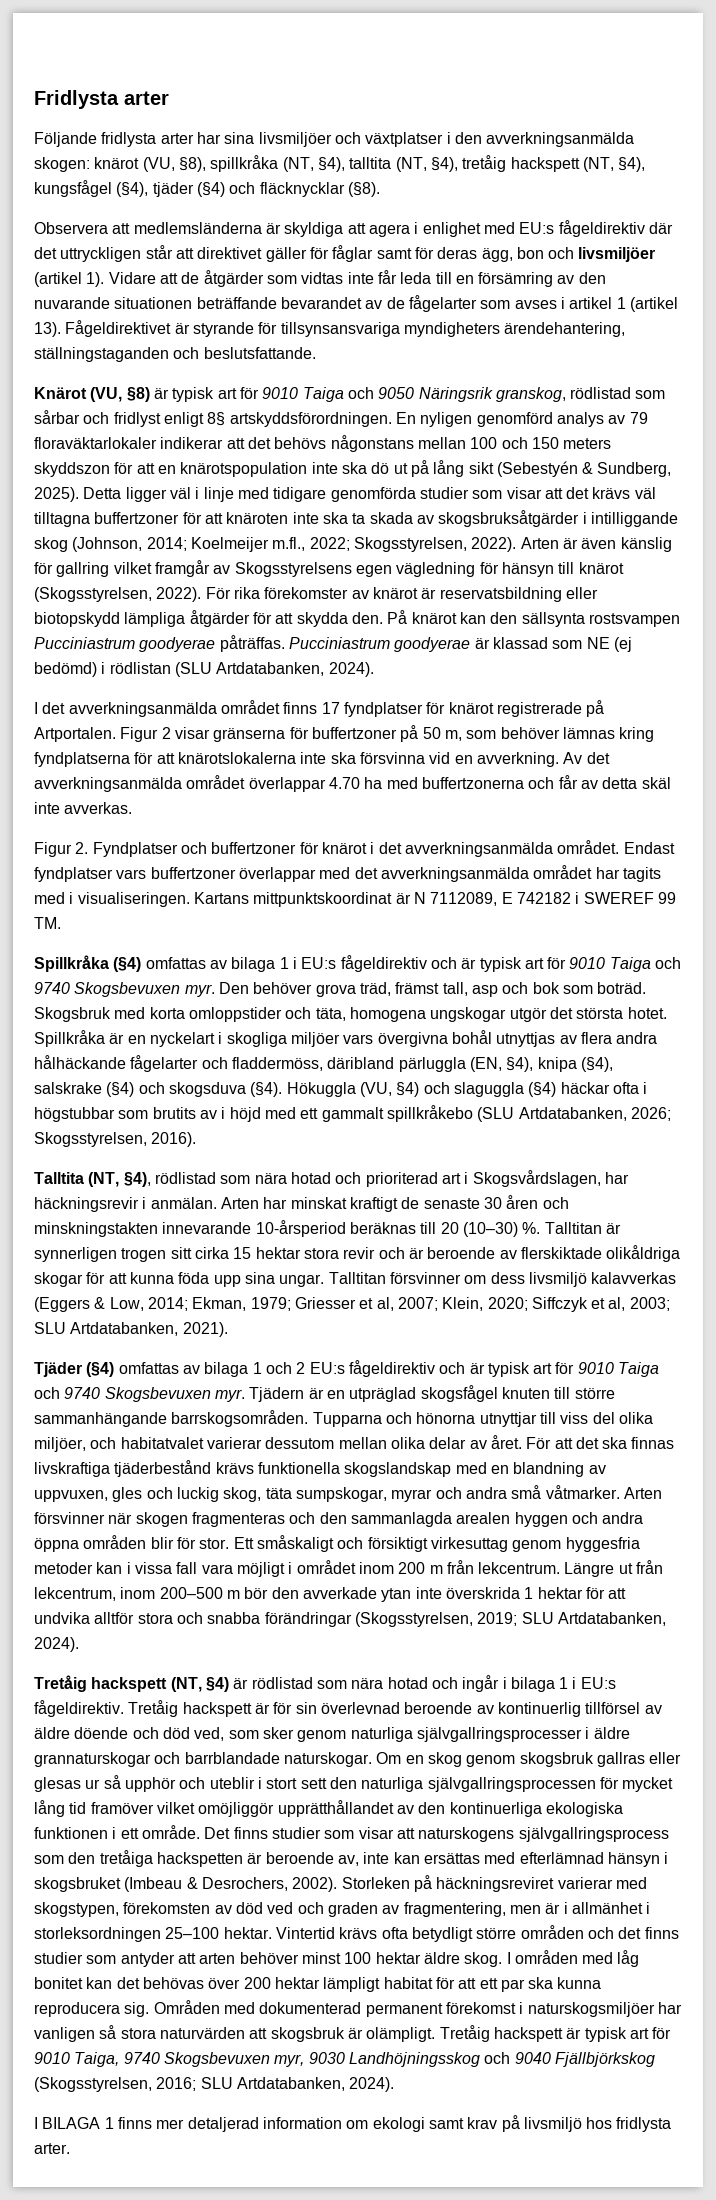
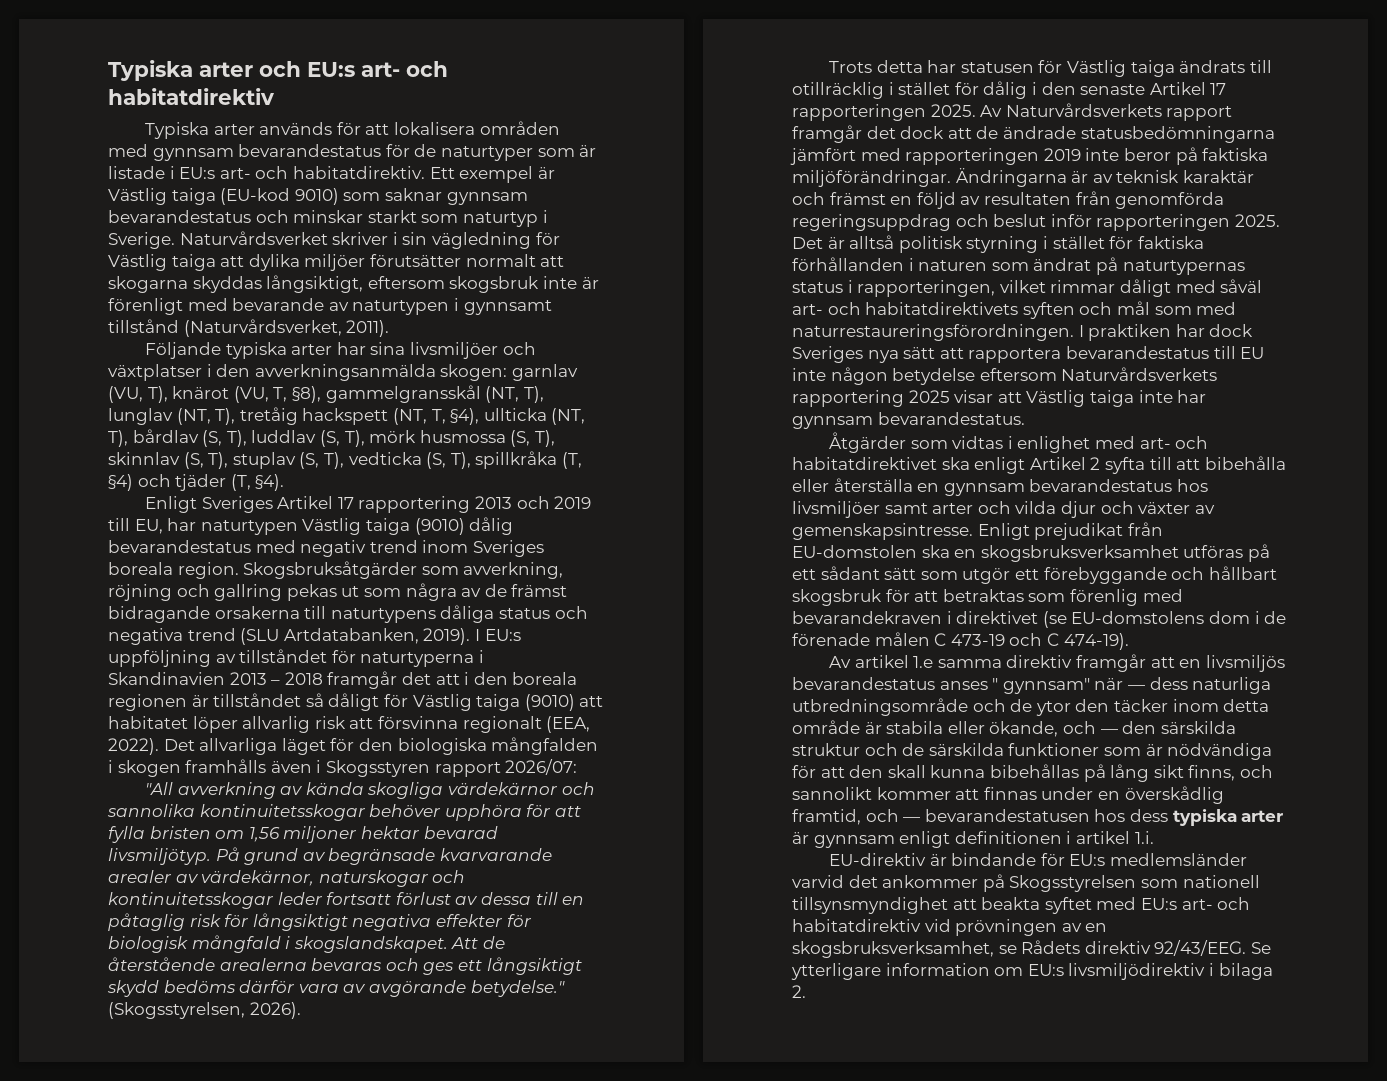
[34,90,169,109] Fridlysta arter -> [108,60,448,81] [108,88,275,105] [144,121,560,139] [108,144,597,161] [108,166,555,183] [108,188,528,205] [108,210,548,227] [108,231,560,249] [108,254,565,271] [108,275,599,293] [108,298,552,315] [108,319,390,337] Typiska arter och EU:s art- och habitatdirektiv // Typiska arter används för att lokalisera områden med gynnsam bevarandestatus för de naturtyper som är listade i EU:s art- och habitatdirektiv. Ett exempel är Västlig taiga (EU-kod 9010) som saknar gynnsam bevarandestatus och minskar starkt som naturtyp i Sverige. Naturvårdsverket skriver i sin vägledning för Västlig taiga att dylika miljöer förutsätter normalt att skogarna skyddas långsiktigt, eftersom skogsbruk inte är förenligt med bevarande av naturtypen i gynnsamt tillstånd (Naturvårdsverket, 2011).
[101,132,157,147] fridlysta -> [225,342,287,359] typiska
[94,155,646,172] [34,180,380,197] [34,220,673,237] [34,245,656,262] [34,270,606,287] [34,295,678,312] [34,320,626,337] [34,347,316,362] [34,387,666,402] [34,410,648,427] [34,435,612,452] [34,460,672,477] [34,487,656,502] [34,510,678,527] [34,537,672,552] [34,560,624,577] [34,587,598,602] [34,610,680,627] [34,635,632,652] [34,662,374,677] [34,700,605,717] [34,725,655,742] [34,752,610,767] [34,775,671,792] [34,802,133,814] [34,840,675,857] [34,865,661,882] [34,892,676,907] [34,917,61,929] [34,955,682,972] [34,982,647,997] [34,1007,667,1022] [34,1030,658,1047] [34,1055,613,1072] [34,1082,648,1097] [34,1105,671,1122] [34,1132,197,1147] [34,1170,629,1187] [34,1195,569,1212] [34,1220,621,1237] [34,1245,681,1262] [34,1272,677,1287] [34,1297,670,1312] [34,1322,228,1337] [34,1360,660,1377] [34,1385,615,1402] [34,1410,653,1427] [34,1435,675,1452] [34,1460,606,1477] [34,1485,662,1502] [34,1512,644,1527] [34,1535,640,1552] [34,1560,664,1577] [34,1587,627,1602] [34,1612,666,1627] [34,1637,79,1652] [34,1675,616,1692] [34,1700,662,1717] [34,1727,630,1742] [34,1752,682,1767] [34,1775,674,1792] [34,1800,623,1817] [34,1825,669,1842] [34,1850,669,1867] [34,1875,647,1892] [34,1902,651,1917] [34,1925,679,1942] [34,1950,640,1967] [34,1977,602,1992] [34,2000,682,2017] [34,2025,672,2042] [34,2052,655,2067] [34,2077,395,2092] [34,2115,672,2132] [34,2143,70,2154] knärot (VU, §8), spillkråka (NT, §4), talltita (NT, §4), tretåig hackspett (NT, §4), kungsfågel (§4), tjäder (§4) och fläcknycklar (§8). // Observera att medlemsländerna är skyldiga att agera i enlighet med EU:s fågeldirektiv där det uttryckligen står att direktivet gäller för fåglar samt för deras ägg, bon och livsmiljöer (artikel 1). Vidare att de åtgärder som vidtas inte får leda till en försämring av den nuvarande situationen beträffande bevarandet av de fågelarter som avses i artikel 1 (artikel 13). Fågeldirektivet är styrande för tillsynsansvariga myndigheters ärendehantering, ställningstaganden och beslutsfattande. // Knärot (VU, §8) är typisk art för 9010 Taiga och 9050 Näringsrik granskog, rödlistad som sårbar och fridlyst enligt 8§ artskyddsförordningen. En nyligen genomförd analys av 79 floraväktarlokaler indikerar att det behövs någonstans mellan 100 och 150 meters skyddszon för att en knärotspopulation inte ska dö ut på lång sikt (Sebestyén & Sundberg, 2025). Detta ligger väl i linje med tidigare genomförda studier som visar att det krävs väl tilltagna buffertzoner för att knäroten inte ska ta skada av skogsbruksåtgärder i intilliggande skog (Johnson, 2014; Koelmeijer m.fl., 2022; Skogsstyrelsen, 2022). Arten är även känslig för gallring vilket framgår av Skogsstyrelsens egen vägledning för hänsyn till knärot (Skogsstyrelsen, 2022). För rika förekomster av knärot är reservatsbildning eller biotopskydd lämpliga åtgärder för att skydda den. På knärot kan den sällsynta rostsvampen Pucciniastrum goodyerae påträffas. Pucciniastrum goodyerae är klassad som NE (ej bedömd) i rödlistan (SLU Artdatabanken, 2024). // I det avverkningsanmälda området finns 17 fyndplatser för knärot registrerade på Artportalen. Figur 2 visar gränserna för buffertzoner på 50 m, som behöver lämnas kring fyndplatserna för att knärotslokalerna inte ska försvinna vid en avverkning. Av det avverkningsanmälda området överlappar 4.70 ha med buffertzonerna och får av detta skäl inte avverkas. // Figur 2. Fyndplatser och buffertzoner för knärot i det avverkningsanmälda området. Endast fyndplatser vars buffertzoner överlappar med det avverkningsanmälda området har tagits med i visualiseringen. Kartans mittpunktskoordinat är N 7112089, E 742182 i SWEREF 99 TM. // Spillkråka (§4) omfattas av bilaga 1 i EU:s fågeldirektiv och är typisk art för 9010 Taiga och 9740 Skogsbevuxen myr. Den behöver grova träd, främst tall, asp och bok som boträd. Skogsbruk med korta omloppstider och täta, homogena ungskogar utgör det största hotet. Spillkråka är en nyckelart i skogliga miljöer vars övergivna bohål utnyttjas av flera andra hålhäckande fågelarter och fladdermöss, däribland pärluggla (EN, §4), knipa (§4), salskrake (§4) och skogsduva (§4). Hökuggla (VU, §4) och slaguggla (§4) häckar ofta i högstubbar som brutits av i höjd med ett gammalt spillkråkebo (SLU Artdatabanken, 2026; Skogsstyrelsen, 2016). // Talltita (NT, §4), rödlistad som nära hotad och prioriterad art i Skogsvårdslagen, har häckningsrevir i anmälan. Arten har minskat kraftigt de senaste 30 åren och minskningstakten innevarande 10-årsperiod beräknas till 20 (10–30) %. Talltitan är synnerligen trogen sitt cirka 15 hektar stora revir och är beroende av flerskiktade olikåldriga skogar för att kunna föda upp sina ungar. Talltitan försvinner om dess livsmiljö kalavverkas (Eggers & Low, 2014; Ekman, 1979; Griesser et al, 2007; Klein, 2020; Siffczyk et al, 2003; SLU Artdatabanken, 2021). // Tjäder (§4) omfattas av bilaga 1 och 2 EU:s fågeldirektiv och är typisk art för 9010 Taiga och 9740 Skogsbevuxen myr. Tjädern är en utpräglad skogsfågel knuten till större sammanhängande barrskogsområden. Tupparna och hönorna utnyttjar till viss del olika miljöer, och habitatvalet varierar dessutom mellan olika delar av året. För att det ska finnas livskraftiga tjäderbestånd krävs funktionella skogslandskap med en blandning av uppvuxen, gles och luckig skog, täta sumpskogar, myrar och andra små våtmarker. Arten försvinner när skogen fragmenteras och den sammanlagda arealen hyggen och andra öppna områden blir för stor. Ett småskaligt och försiktigt virkesuttag genom hyggesfria metoder kan i vissa fall vara möjligt i området inom 200 m från lekcentrum. Längre ut från lekcentrum, inom 200–500 m bör den avverkade ytan inte överskrida 1 hektar för att undvika alltför stora och snabba förändringar (Skogsstyrelsen, 2019; SLU Artdatabanken, 2024). // Tretåig hackspett (NT, §4) är rödlistad som nära hotad och ingår i bilaga 1 i EU:s fågeldirektiv. Tretåig hackspett är för sin överlevnad beroende av kontinuerlig tillförsel av äldre döende och död ved, som sker genom naturliga självgallringsprocesser i äldre grannaturskogar och barrblandade naturskogar. Om en skog genom skogsbruk gallras eller glesas ur så upphör och uteblir i stort sett den naturliga självgallringsprocessen för mycket lång tid framöver vilket omöjliggör upprätthållandet av den kontinuerliga ekologiska funktionen i ett område. Det finns studier som visar att naturskogens självgallringsprocess som den tretåiga hackspetten är beroende av, inte kan ersättas med efterlämnad hänsyn i skogsbruket (Imbeau & Desrochers, 2002). Storleken på häckningsreviret varierar med skogstypen, förekomsten av död ved och graden av fragmentering, men är i allmänhet i storleksordningen 25–100 hektar. Vintertid krävs ofta betydligt större områden och det finns studier som antyder att arten behöver minst 100 hektar äldre skog. I områden med låg bonitet kan det behövas över 200 hektar lämpligt habitat för att ett par ska kunna reproducera sig. Områden med dokumenterad permanent förekomst i naturskogsmiljöer har vanligen så stora naturvärden att skogsbruk är olämpligt. Tretåig hackspett är typisk art för 9010 Taiga, 9740 Skogsbevuxen myr, 9030 Landhöjningsskog och 9040 Fjällbjörkskog (Skogsstyrelsen, 2016; SLU Artdatabanken, 2024). // I BILAGA 1 finns mer detaljerad information om ekologi samt krav på livsmiljö hos fridlysta arter. -> [511,364,578,381] [108,385,544,403] [108,407,586,425] [108,429,555,447] [108,451,582,469] [108,474,285,491] [144,496,592,513] [108,517,514,535] [108,540,544,557] [108,561,564,579] [108,583,568,601] [108,605,588,623] [108,628,521,645] [108,649,484,667] [108,671,578,689] [108,693,604,711] [108,716,591,733] [108,737,599,755] [108,759,578,777] [144,782,595,799] [107,804,581,821] [108,826,498,843] [108,847,552,865] [108,870,466,887] [108,892,585,909] [108,913,532,931] [108,935,505,953] [108,957,582,975] [107,980,565,997] [108,1002,301,1019] [828,60,1272,77] [792,81,1227,99] [792,103,1233,121] [792,125,1275,143] [790,147,1269,165] [792,168,1254,187] [792,191,1225,209] [792,214,1280,231] [792,235,1204,253] [792,257,1245,275] [792,279,1263,297] [792,301,1237,319] [792,324,1254,341] [792,346,1265,363] [792,367,1218,385] [792,390,1207,407] [792,412,1025,429] [828,432,1209,453] [792,456,1286,474] [792,478,1208,496] [792,501,1215,518] [792,522,1163,540] [792,544,1270,562] [792,566,1277,584] [792,589,1183,606] [792,611,1287,628] [792,632,1129,650] [828,654,1285,672] [792,677,1272,694] [792,698,1270,716] [792,720,1236,737] [792,743,1273,760] [792,764,1273,782] [792,786,1224,804] [792,809,1284,826] [792,831,1154,848] [828,853,1247,866] [792,874,1260,892] [792,897,1251,914] [792,919,1108,936] [792,940,1271,958] [791,963,1273,980] [792,985,806,998] garnlav (VU, T), knärot (VU, T, §8), gammelgransskål (NT, T), lunglav (NT, T), tretåig hackspett (NT, T, §4), ullticka (NT, T), bårdlav (S, T), luddlav (S, T), mörk husmossa (S, T), skinnlav (S, T), stuplav (S, T), vedticka (S, T), spillkråka (T, §4) och tjäder (T, §4). // Enligt Sveriges Artikel 17 rapportering 2013 och 2019 till EU, har naturtypen Västlig taiga (9010) dålig bevarandestatus med negativ trend inom Sveriges boreala region. Skogsbruksåtgärder som avverkning, röjning och gallring pekas ut som några av de främst bidragande orsakerna till naturtypens dåliga status och negativa trend (SLU Artdatabanken, 2019). I EU:s uppföljning av tillståndet för naturtyperna i Skandinavien 2013 – 2018 framgår det att i den boreala regionen är tillståndet så dåligt för Västlig taiga (9010) att habitatet löper allvarlig risk att försvinna regionalt (EEA, 2022). Det allvarliga läget för den biologiska mångfalden i skogen framhålls även i Skogsstyren rapport 2026/07: // "All avverkning av kända skogliga värdekärnor och sannolika kontinuitetsskogar behöver upphöra för att fylla bristen om 1,56 miljoner hektar bevarad livsmiljötyp. På grund av begränsade kvarvarande arealer av värdekärnor, naturskogar och kontinuitetsskogar leder fortsatt förlust av dessa till en påtaglig risk för långsiktigt negativa effekter för biologisk mångfald i skogslandskapet. Att de återstående arealerna bevaras och ges ett långsiktigt skydd bedöms därför vara av avgörande betydelse." (Skogsstyrelsen, 2026). // Trots detta har statusen för Västlig taiga ändrats till otillräcklig i stället för dålig i den senaste Artikel 17 rapporteringen 2025. Av Naturvårdsverkets rapport framgår det dock att de ändrade statusbedömningarna jämfört med rapporteringen 2019 inte beror på faktiska miljöförändringar. Ändringarna är av teknisk karaktär och främst en följd av resultaten från genomförda regeringsuppdrag och beslut inför rapporteringen 2025. Det är alltså politisk styrning i stället för faktiska förhållanden i naturen som ändrat på naturtypernas status i rapporteringen, vilket rimmar dåligt med såväl art- och habitatdirektivets syften och mål som med naturrestaureringsförordningen. I praktiken har dock Sveriges nya sätt att rapportera bevarandestatus till EU inte någon betydelse eftersom Naturvårdsverkets rapportering 2025 visar att Västlig taiga inte har gynnsam bevarandestatus. // Åtgärder som vidtas i enlighet med art- och habitatdirektivet ska enligt Artikel 2 syfta till att bibehålla eller återställa en gynnsam bevarandestatus hos livsmiljöer samt arter och vilda djur och växter av gemenskapsintresse. Enligt prejudikat från EU-domstolen ska en skogsbruksverksamhet utföras på ett sådant sätt som utgör ett förebyggande och hållbart skogsbruk för att betraktas som förenlig med bevarandekraven i direktivet (se EU-domstolens dom i de förenade målen C 473-19 och C 474-19). // Av artikel 1.e samma direktiv framgår att en livsmiljös bevarandestatus anses " gynnsam" när — dess naturliga utbredningsområde och de ytor den täcker inom detta område är stabila eller ökande, och — den särskilda struktur och de särskilda funktioner som är nödvändiga för att den skall kunna bibehållas på lång sikt finns, och sannolikt kommer att finnas under en överskådlig framtid, och — bevarandestatusen hos dess typiska arter är gynnsam enligt definitionen i artikel 1.i. // EU-direktiv är bindande för EU:s medlemsländer varvid det ankommer på Skogsstyrelsen som nationell tillsynsmyndighet att beakta syftet med EU:s art- och habitatdirektiv vid prövningen av en skogsbruksverksamhet, se Rådets direktiv 92/43/EEG. Se ytterligare information om EU:s livsmiljödirektiv i bilaga 2.

